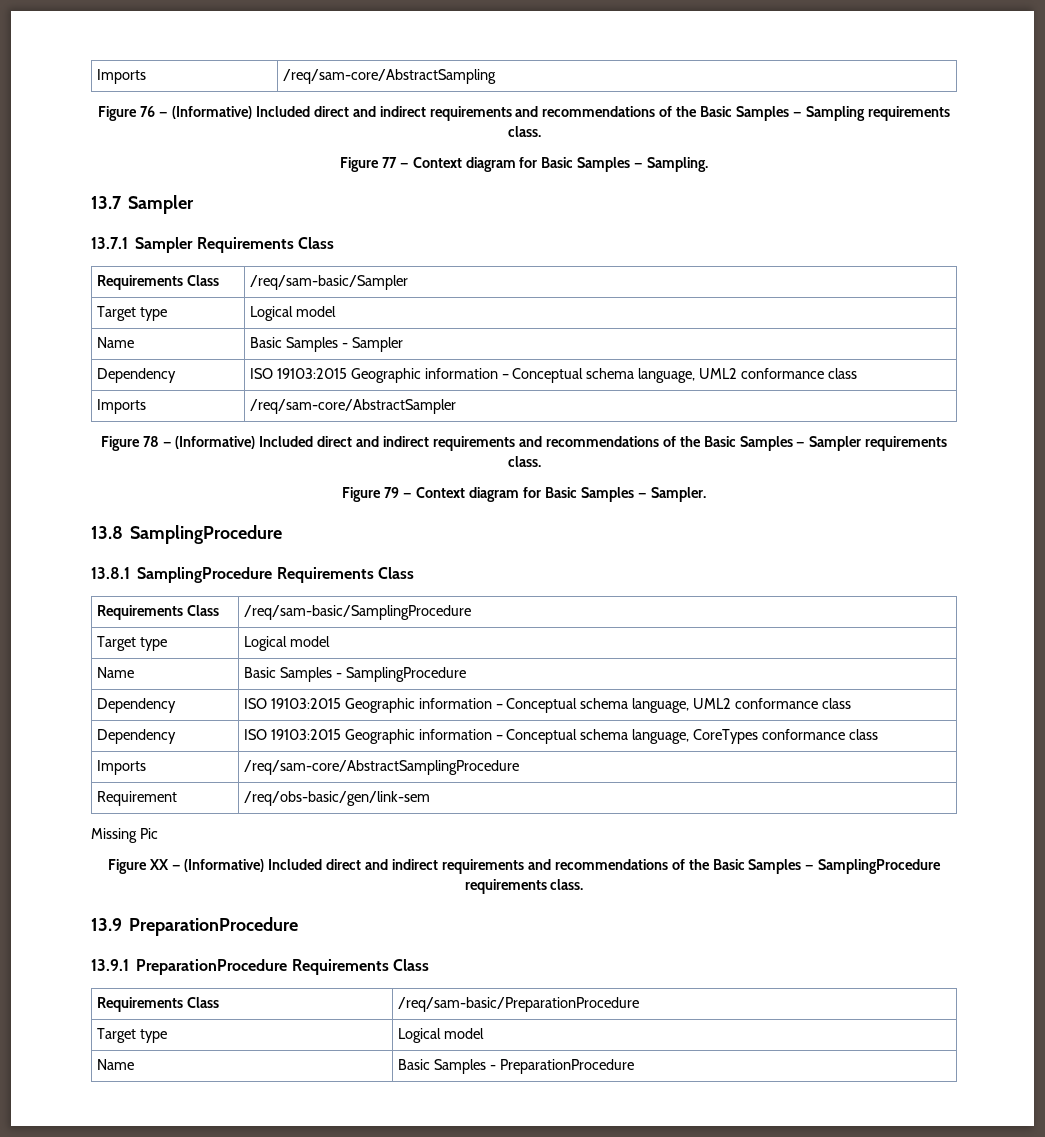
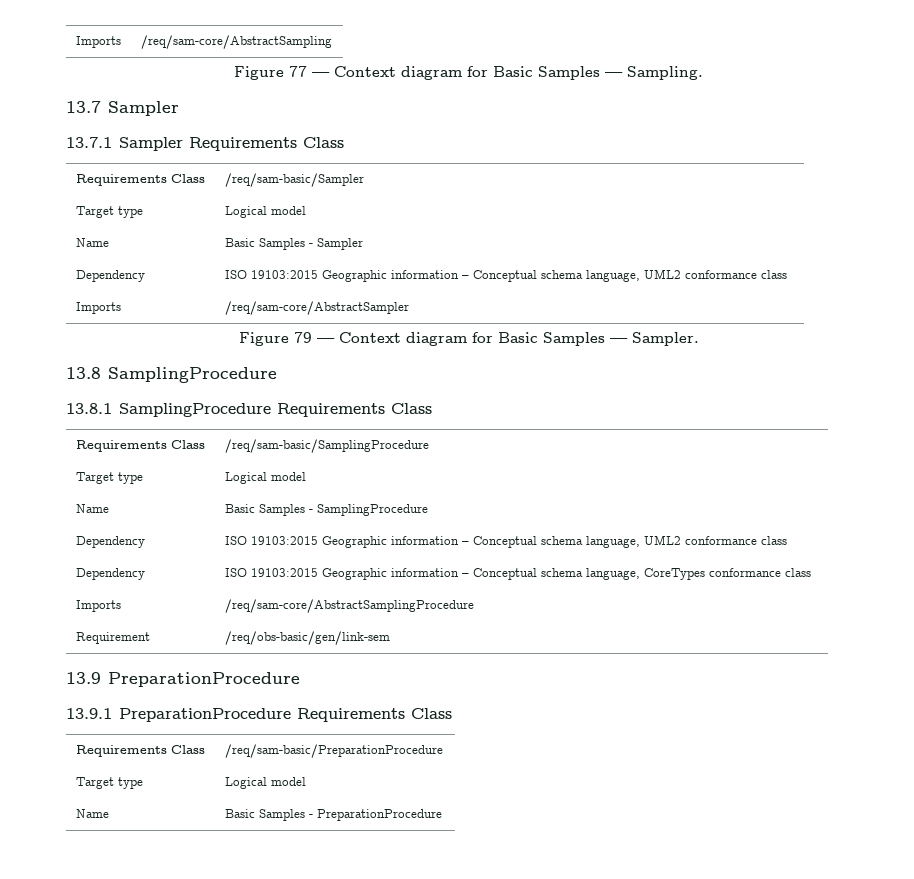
[98,106,950,121] [507,126,541,137] // Figure 76 — (Informative) Included direct and indirect requirements and recommendations of the Basic Samples — Sampling requirements class. -> (332, 42) none
[100,436,948,451] [507,456,541,467] // Figure 78 — (Informative) Included direct and indirect requirements and recommendations of the Basic Samples — Sampler requirements class. -> (409, 308) none
[91,828,158,843] [107,859,942,874] [464,879,584,894] // Missing Pic // Figure XX — (Informative) Included direct and indirect requirements and recommendations of the Basic Samples — SamplingProcedure requirements class. -> (390, 638) none

